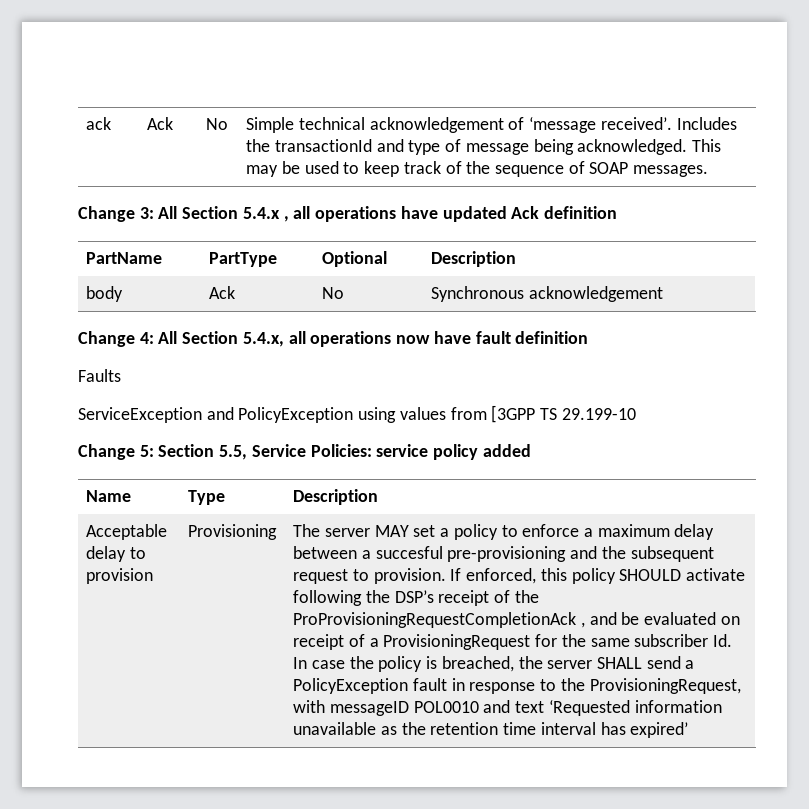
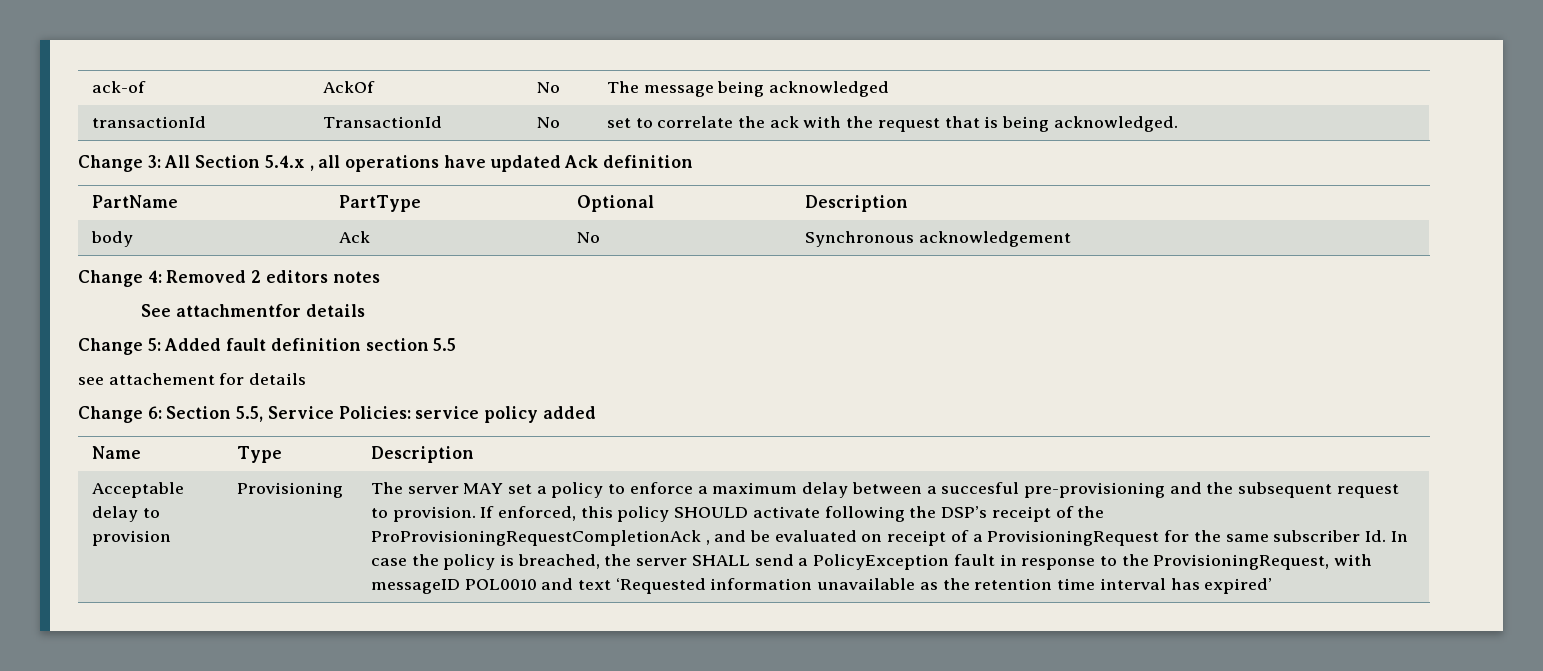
[86,117,112,130] [146,117,173,130] [206,118,229,130] [246,117,737,133] [246,139,721,155] [246,161,709,177] ack | Ack | No | Simple technical acknowledgement of ‘message received’. Includes the transactionId and type of message being acknowledged. This may be used to keep track of the sequence of SOAP messages. -> [91,81,146,93] [322,81,375,93] [536,82,560,93] [606,81,889,97] [91,116,206,128] [322,116,442,128] [536,117,560,128] [606,116,1178,132] ack-of | AckOf | No | The message being acknowledged // transactionId | TransactionId | No | set to correlate the ack with the request that is being acknowledged.
[158,331,589,347] [78,369,121,382] [78,405,636,423] [78,444,154,460] All Section 5.4.x, all operations now have fault definition // Faults // ServiceException and PolicyException using values from [3GPP TS 29.199-10 // Change 5: -> [166,270,380,283] [141,304,365,317] [78,338,457,355] [78,373,307,385] [78,406,162,423] Removed 2 editors notes // See attachmentfor details // Change 5: Added fault definition section 5.5 // see attachement for details // Change 6:

